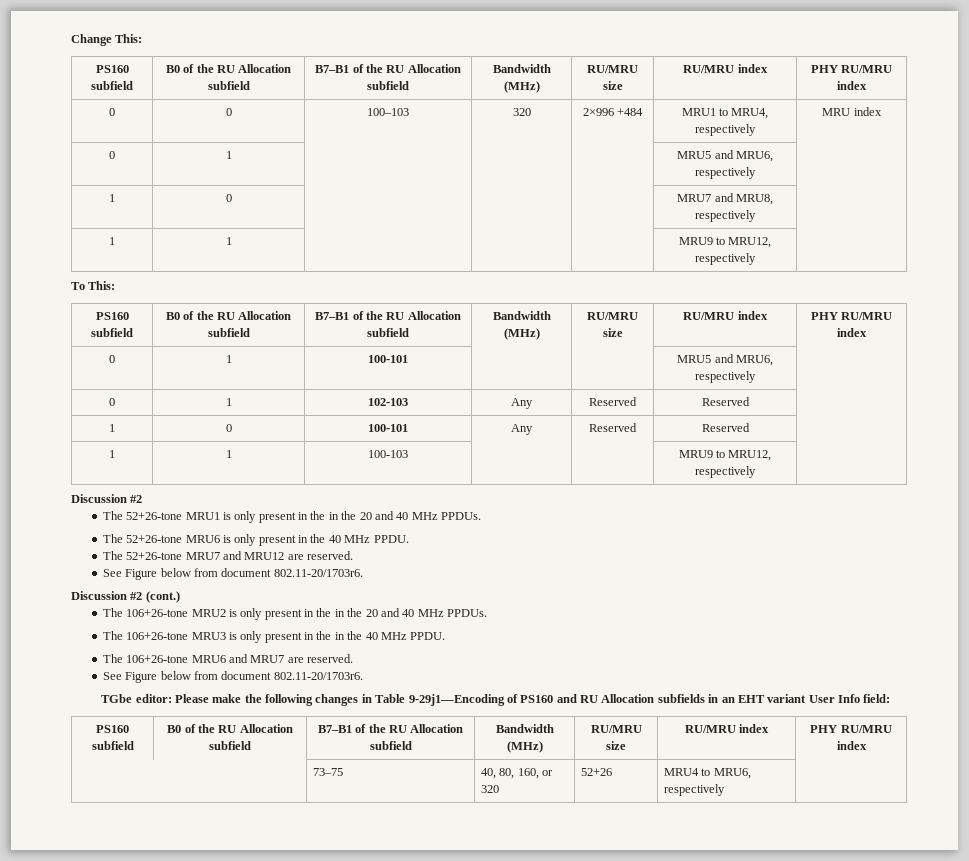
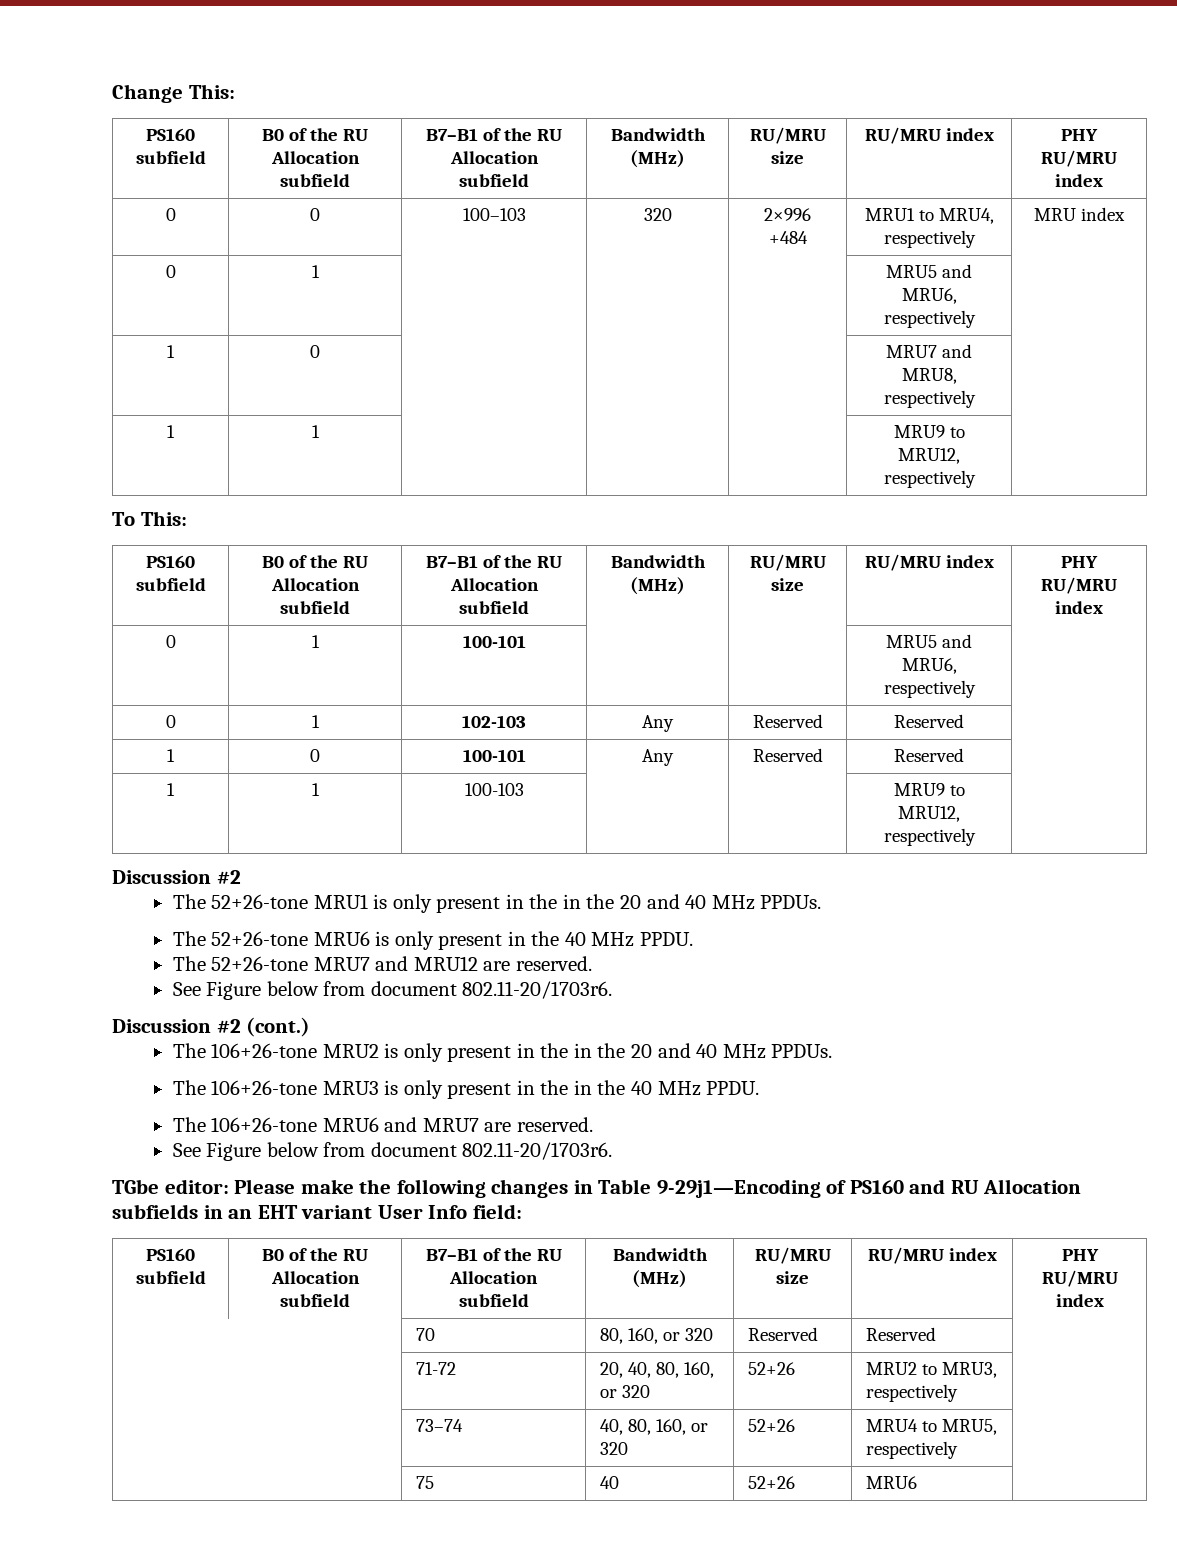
[312,768,343,776] 73–75 -> [415,1328,435,1341] [599,1328,713,1344] [747,1327,818,1341] [865,1327,936,1341] [415,1362,456,1375] [599,1362,714,1378] [599,1385,650,1398] [747,1362,795,1375] [865,1362,997,1378] [865,1384,958,1402] [415,1419,463,1432] 70 | 80, 160, or 320 | Reserved | Reserved | // | 71-72 | 20, 40, 80, 160, or 320 | 52+26 | MRU2 to MRU3, respectively | // | 73–74
[713,768,751,779] [663,784,725,796] MRU6, respectively | -> [941,1419,997,1435] [865,1441,958,1459] [415,1476,434,1489] [599,1476,619,1489] [747,1476,795,1489] [865,1476,917,1489] MRU5, respectively | // | 75 | 40 | 52+26 | MRU6 |

